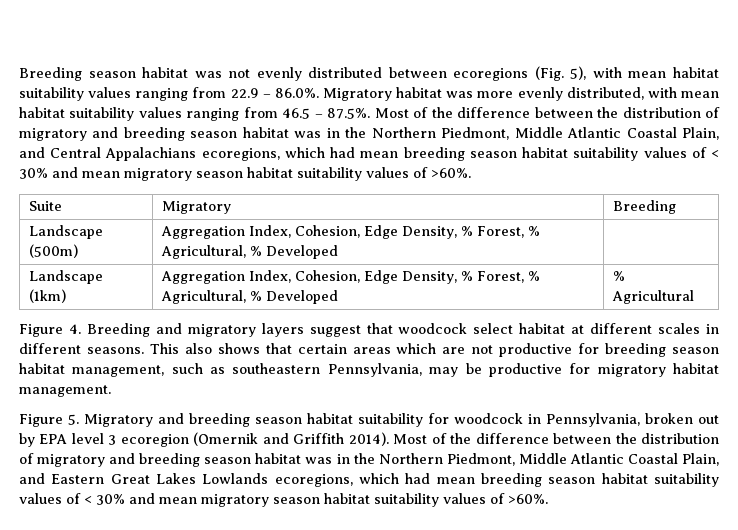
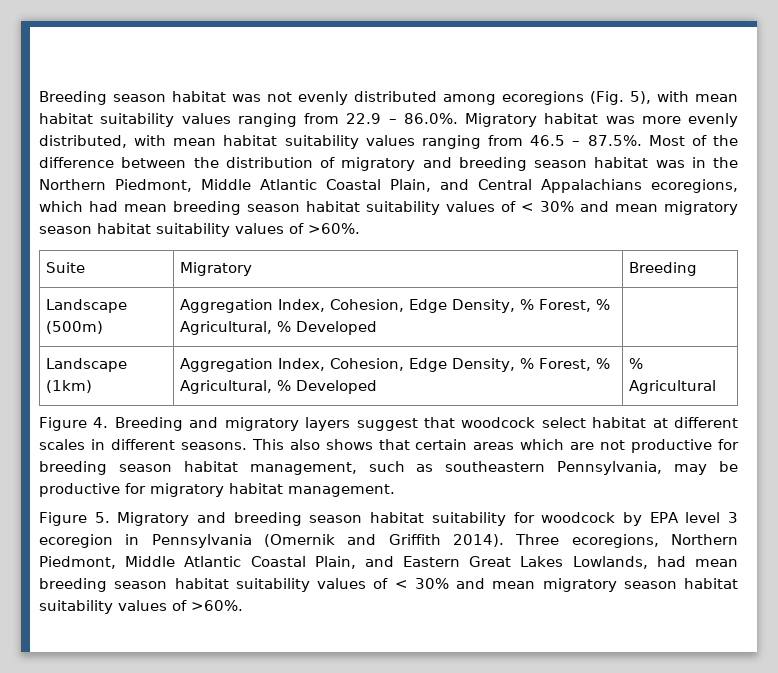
[388,67,447,78] between -> [443,94,497,105] among
[528,413,719,427] in Pennsylvania, broken out -> (616, 517) none
(189, 440) none -> [125,534,252,548] in Pennsylvania
[393,433,719,444] [19,453,375,467] Most of the difference between the distribution of migratory and breeding season habitat was in the -> [515,534,659,548] Three ecoregions,
[202,473,400,487] Lowlands ecoregions, which -> [572,556,648,569] Lowlands,

